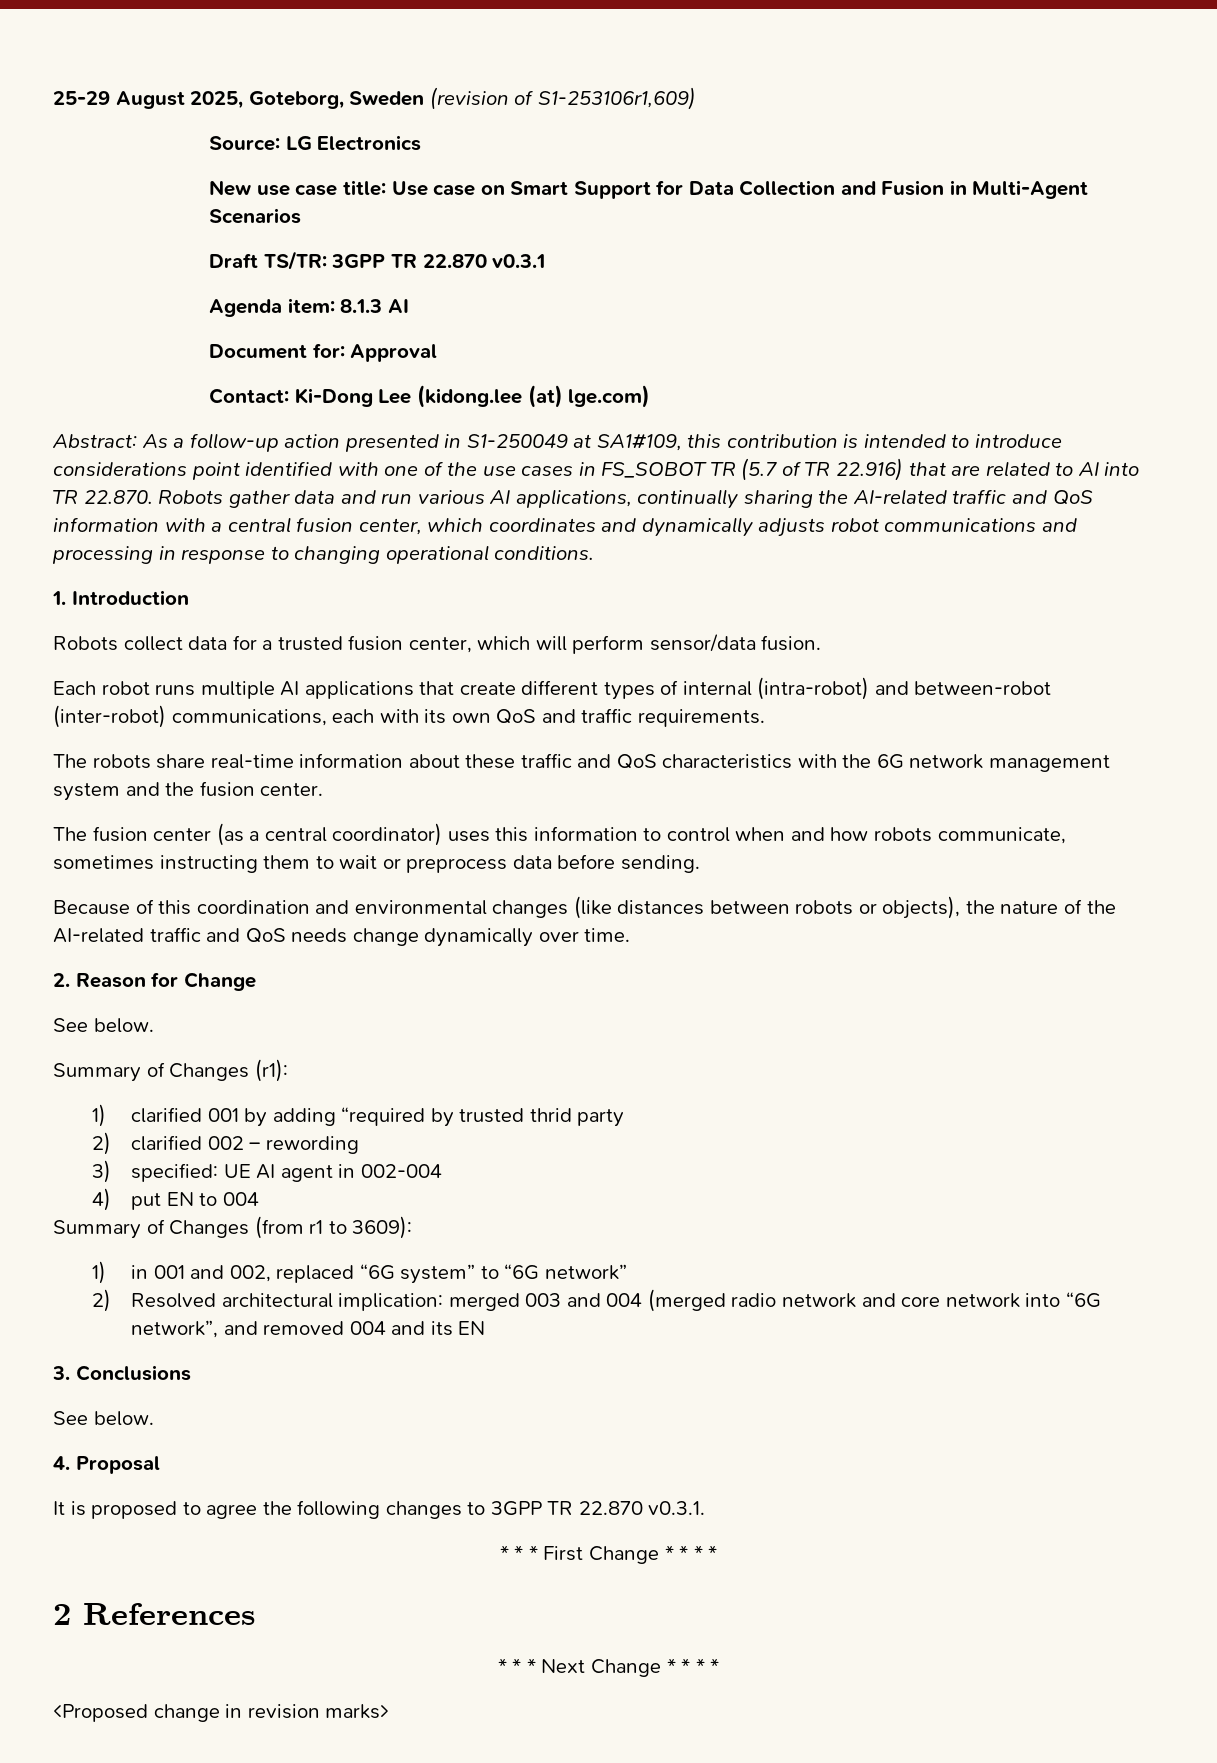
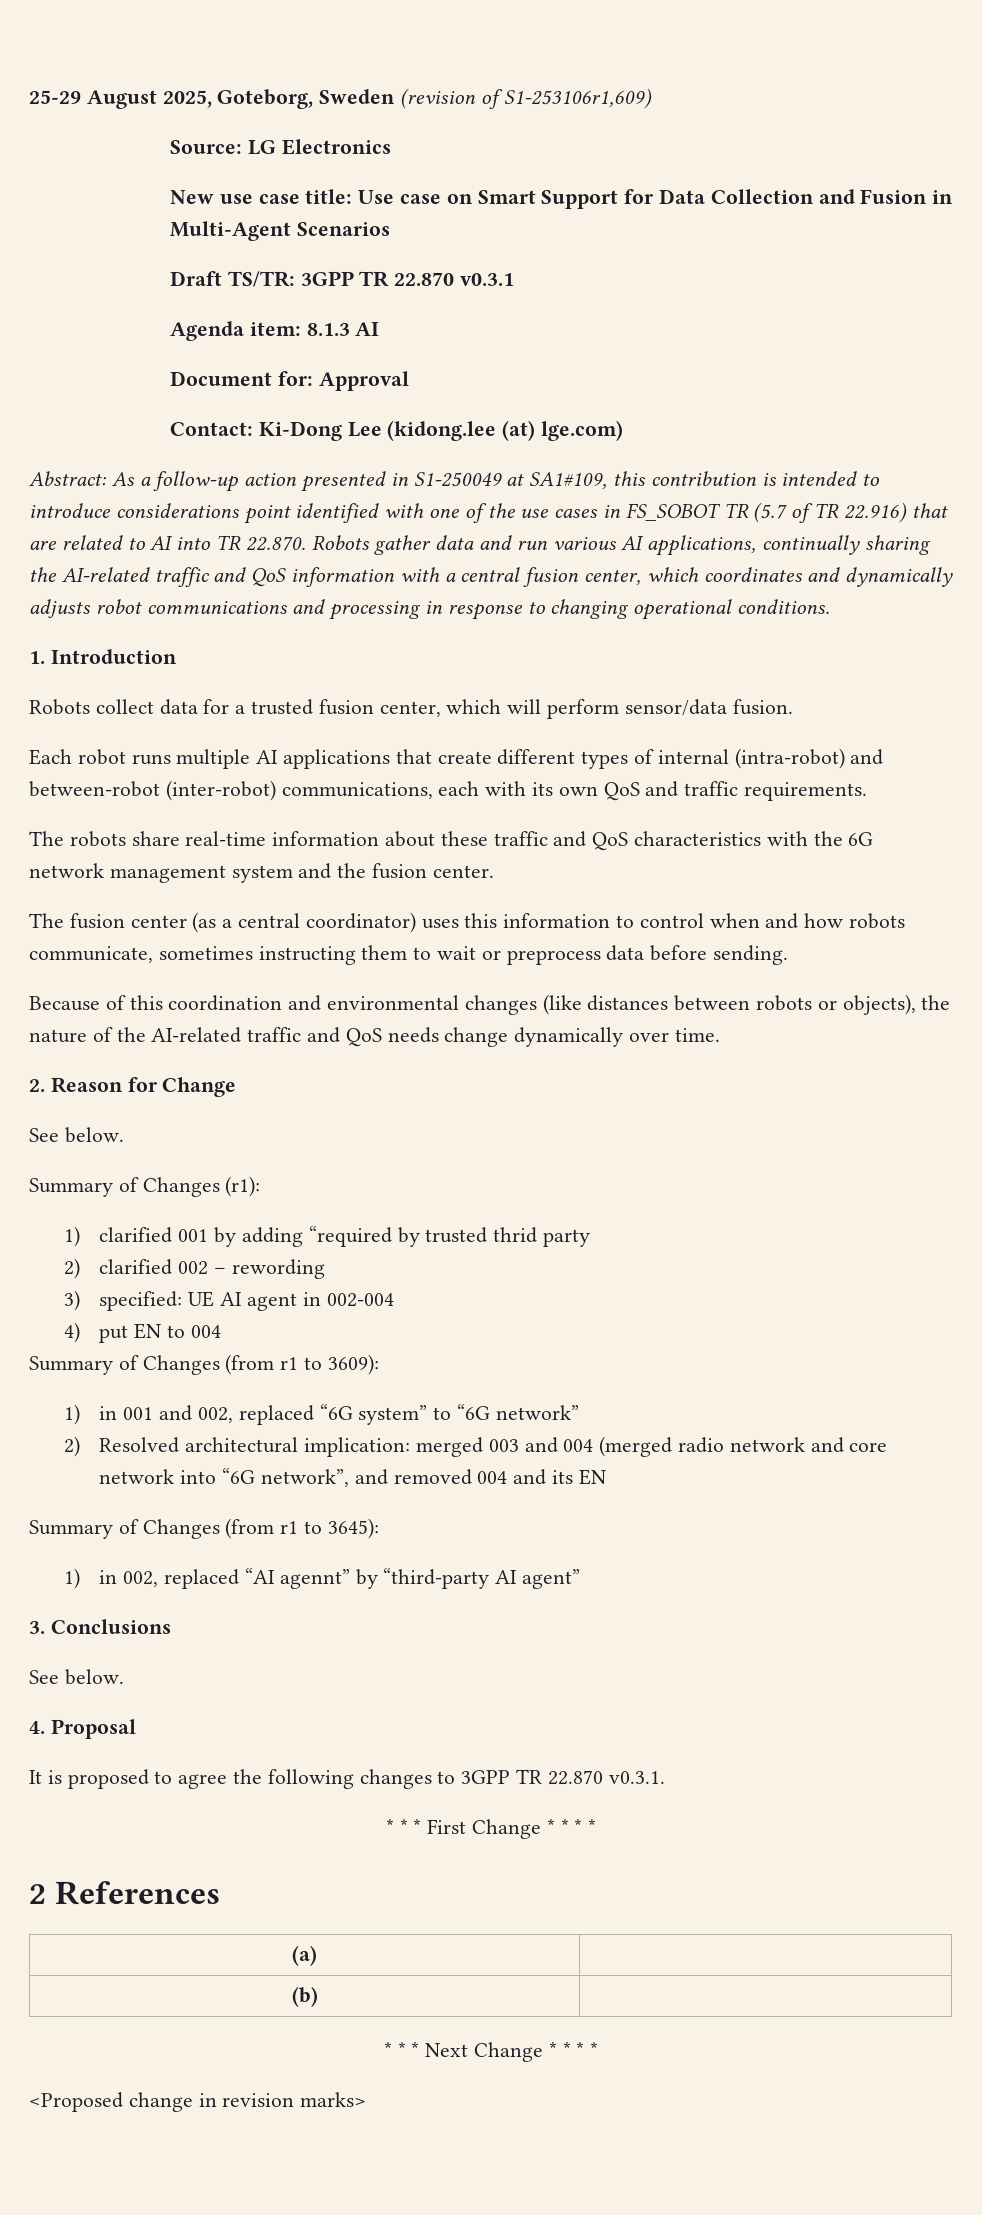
(486, 1328) none -> [29,1518,379,1539] [64,1568,580,1589] // Summary of Changes (from r1 to 3645): // 1) in 002, replaced “AI agennt” by “third-party AI agent”
(256, 1614) none -> [292,1945,317,1966] [291,1986,318,2007] // (a) | // (b) |

